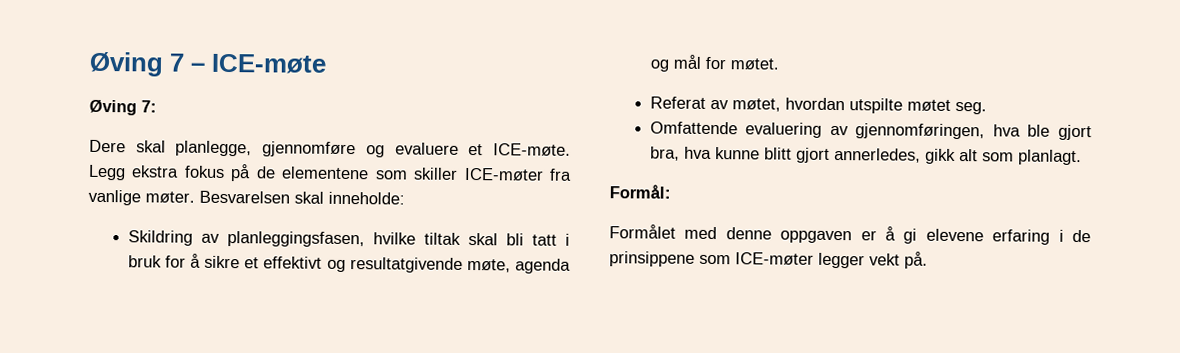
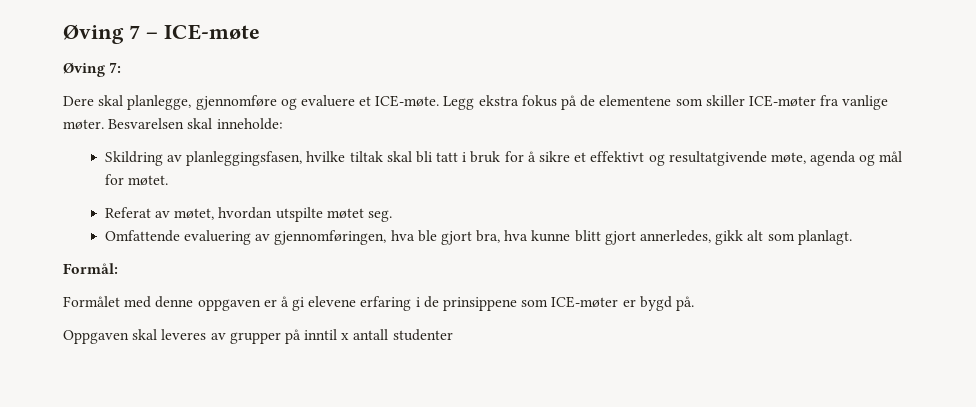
[818,252,900,269] legger vekt -> [622,296,672,311] er bygd
(928, 260) none -> [63,329,453,344] // Oppgaven skal leveres av grupper på inntil x antall studenter

